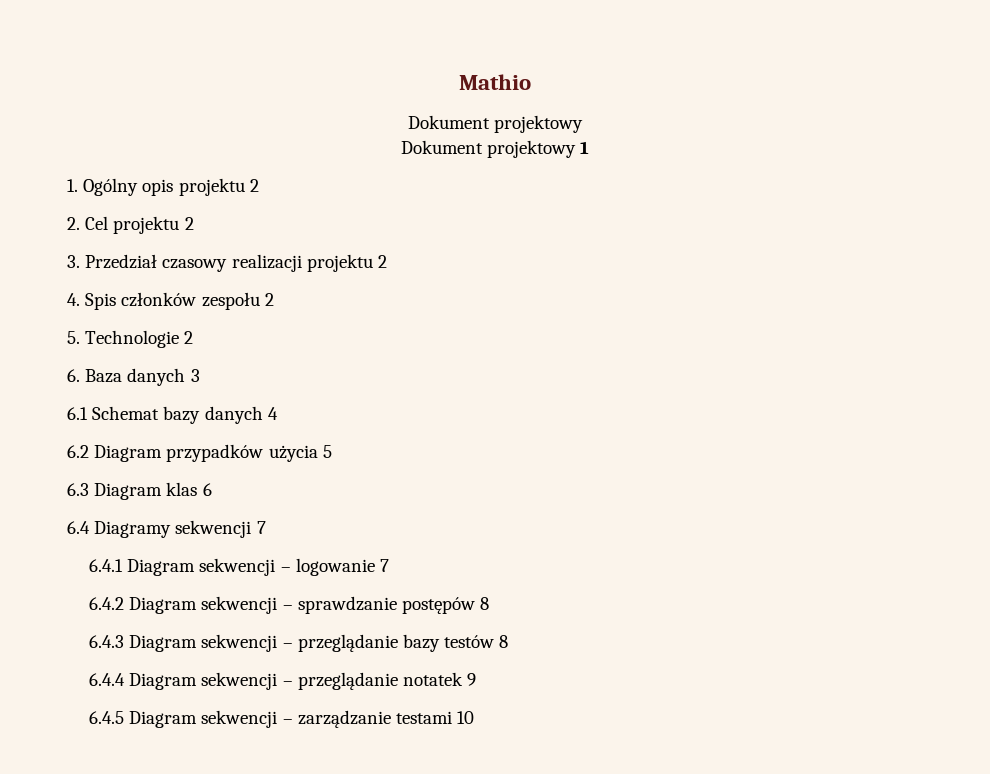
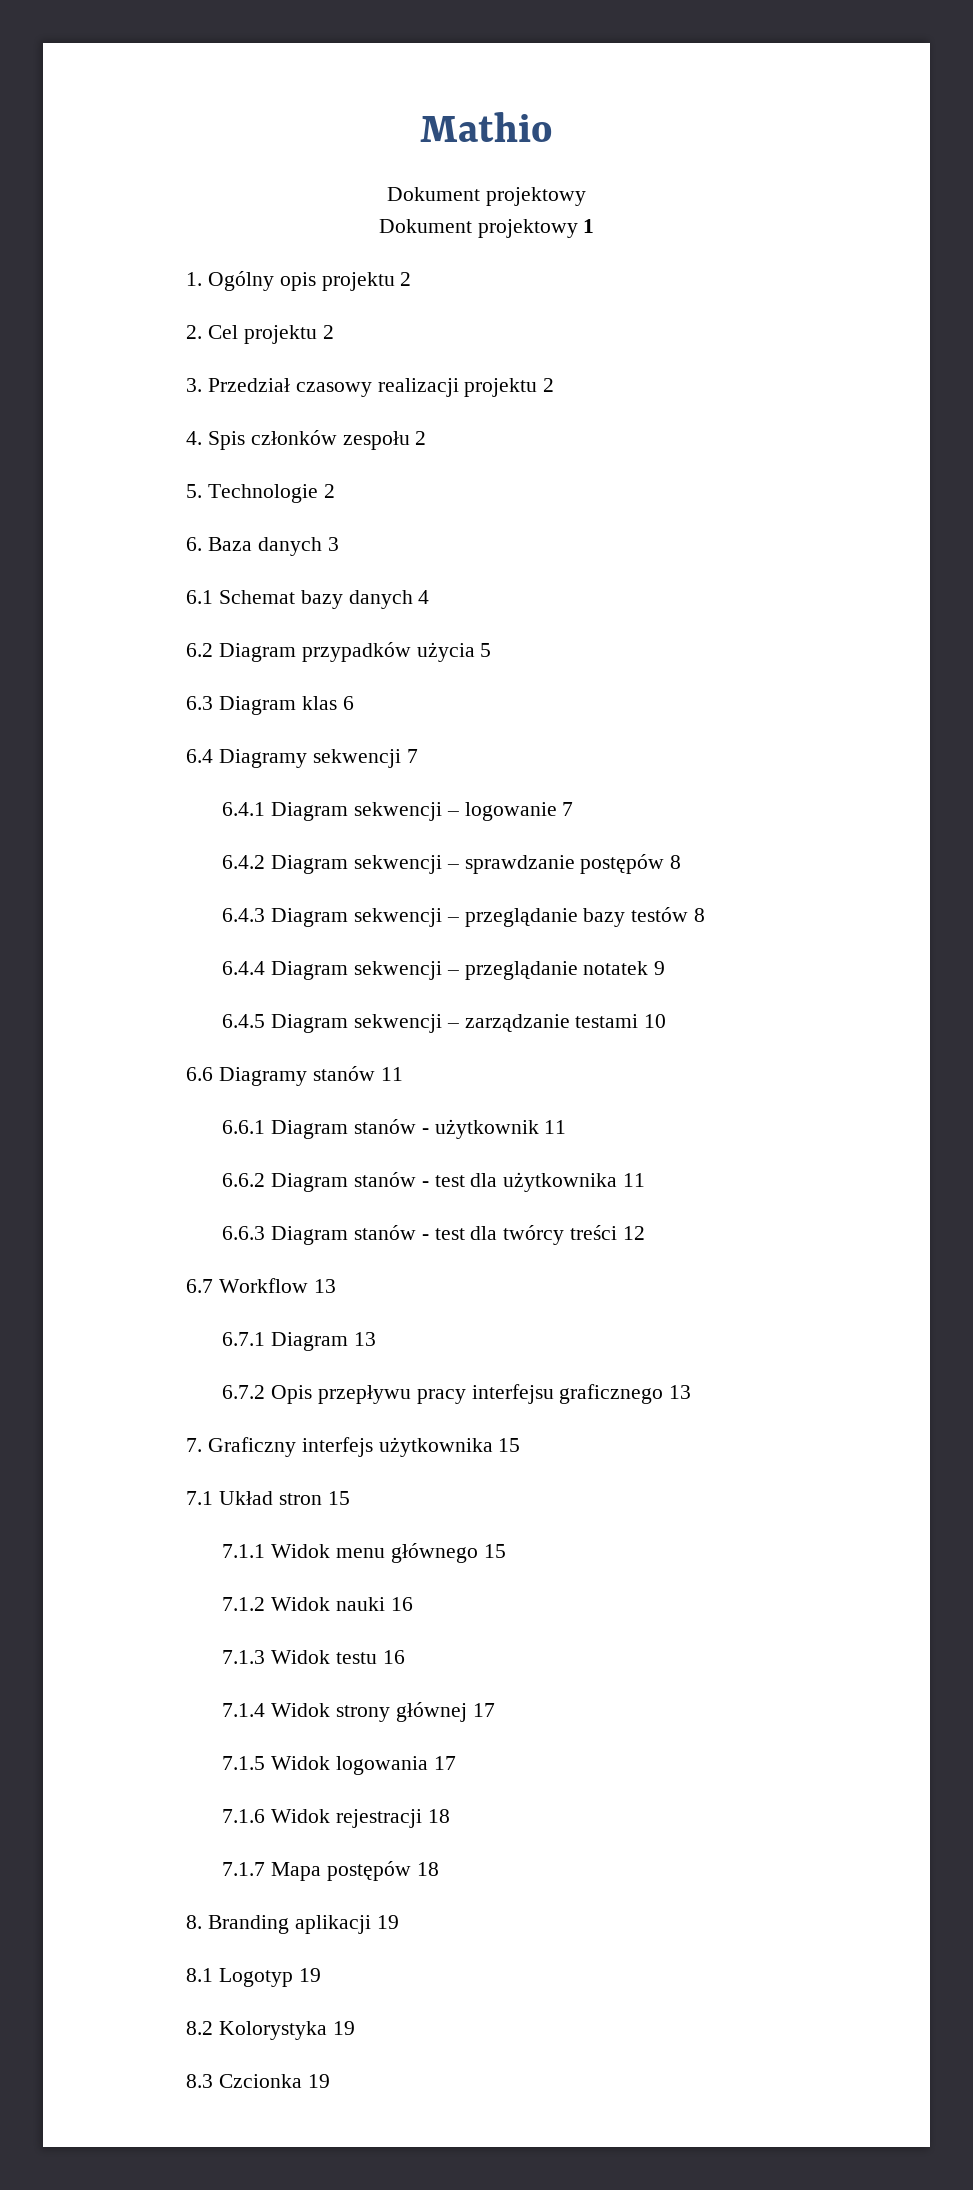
(474, 717) none -> [186,1066,403,1086] [222,1119,567,1139] [222,1172,645,1192] [222,1225,645,1245] [186,1278,336,1293] [222,1332,376,1351] [222,1384,692,1404] [186,1437,521,1457] [186,1491,350,1505] [222,1543,506,1563] [222,1597,413,1611] [222,1650,405,1664] [222,1702,495,1722] [222,1756,456,1775] [222,1809,450,1828] [222,1861,439,1881] [186,1915,399,1934] [186,1968,321,1987] [186,2021,355,2040] [186,2074,330,2088] // 6.6 Diagramy stanów 11 // 6.6.1 Diagram stanów - użytkownik 11 // 6.6.2 Diagram stanów - test dla użytkownika 11 // 6.6.3 Diagram stanów - test dla twórcy treści 12 // 6.7 Workflow 13 // 6.7.1 Diagram 13 // 6.7.2 Opis przepływu pracy interfejsu graficznego 13 // 7. Graficzny interfejs użytkownika 15 // 7.1 Układ stron 15 // 7.1.1 Widok menu głównego 15 // 7.1.2 Widok nauki 16 // 7.1.3 Widok testu 16 // 7.1.4 Widok strony głównej 17 // 7.1.5 Widok logowania 17 // 7.1.6 Widok rejestracji 18 // 7.1.7 Mapa postępów 18 // 8. Branding aplikacji 19 // 8.1 Logotyp 19 // 8.2 Kolorystyka 19 // 8.3 Czcionka 19

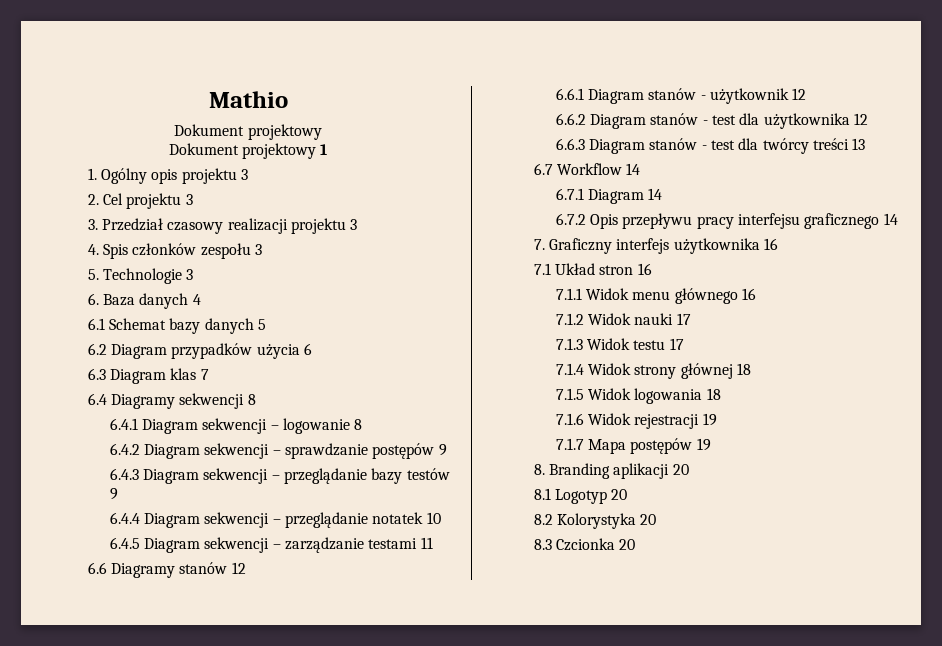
[400,272,412,286] 2 -> [241,169,249,180] 3
[322,325,334,339] 2 -> [185,194,193,205] 3
[543,378,555,392] 2 -> [350,219,358,230] 3
[415,431,427,445] 2 -> [255,244,263,255] 3
[323,484,335,498] 2 -> [186,269,194,280] 3
[327,537,339,551] 3 -> [192,294,201,305] 4
[418,590,430,604] 4 -> [258,319,267,330] 5
[480,643,492,657] 5 -> [304,343,313,355] 6
[342,696,354,710] 6 -> [200,369,209,380] 7
[406,749,418,763] 7 -> [247,394,256,405] 8
[562,802,574,816] 7 -> [354,419,363,430] 8
[670,855,682,869] 8 -> [438,444,447,456] 9
[693,908,705,922] 8 -> [109,488,118,500] 9
[654,961,666,975] 9 -> [426,512,441,524] 10
[644,1014,667,1028] 10 -> [420,537,433,549] 11
[380,1067,403,1081] 11 -> [231,562,246,574] 12
[544,1120,567,1134] 11 -> [792,88,807,100] 12
[622,1173,645,1187] 11 -> [854,113,869,125] 12
[622,1226,645,1240] 12 -> [852,138,866,150] 13
[313,1279,336,1293] 13 -> [626,163,641,175] 14
[353,1332,376,1346] 13 -> [648,188,663,200] 14
[669,1385,692,1399] 13 -> [883,213,898,225] 14
[498,1438,521,1452] 15 -> [764,238,779,250] 16
[327,1491,350,1505] 15 -> [637,263,652,275] 16
[483,1544,506,1558] 15 -> [742,288,757,300] 16
[390,1597,413,1611] 16 -> [676,313,691,325] 17
[382,1650,405,1664] 16 -> [669,338,684,350] 17
[472,1703,495,1717] 17 -> [737,363,752,375] 18
[433,1756,456,1770] 17 -> [706,388,721,400] 18
[427,1809,450,1823] 18 -> [702,413,717,426] 19
[416,1862,439,1876] 18 -> [696,438,711,451] 19
[376,1915,399,1929] 19 -> [672,464,689,475] 20
[298,1968,321,1982] 19 -> [611,489,628,500] 20
[332,2021,355,2035] 19 -> [640,514,657,525] 20
[307,2074,330,2088] 19 -> [619,539,636,550] 20

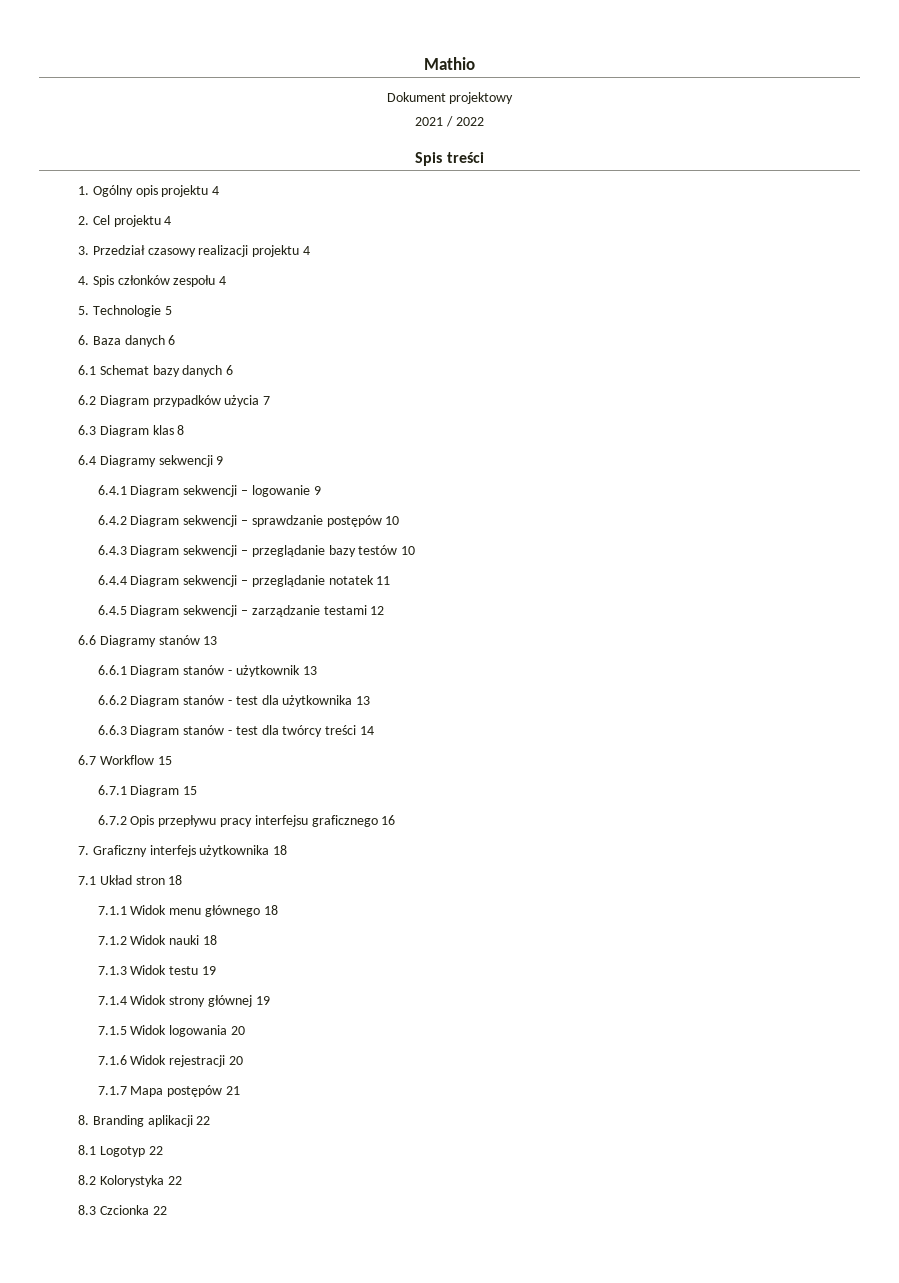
[168,143,328,159] Dokument projektowy 1 -> [415,116,484,127] [415,152,484,166] 2021 / 2022 // Spis treści
[241,169,249,180] 3 -> [212,186,220,195] 4
[185,194,193,205] 3 -> [164,216,172,225] 4
[350,219,358,230] 3 -> [302,246,310,255] 4
[255,244,263,255] 3 -> [219,276,227,285] 4
[186,269,194,280] 3 -> [164,306,172,315] 5
[192,294,201,305] 4 -> [168,335,176,345] 6
[258,319,267,330] 5 -> [226,365,234,375] 6
[304,343,313,355] 6 -> [263,396,271,405] 7
[200,369,209,380] 7 -> [177,425,185,435] 8
[247,394,256,405] 8 -> [216,456,224,465] 9
[354,419,363,430] 8 -> [313,486,321,495] 9
[438,444,447,456] 9 -> [385,516,400,525] 10
[109,488,118,500] 9 -> [401,546,416,555] 10
[426,512,441,524] 10 -> [376,576,391,585] 11
[420,537,433,549] 11 -> [370,606,385,615] 12
[231,562,246,574] 12 -> [203,636,218,645] 13
[792,88,807,100] 12 -> [302,666,317,675] 13
[854,113,869,125] 12 -> [356,696,371,705] 13
[852,138,866,150] 13 -> [359,726,374,735] 14
[626,163,641,175] 14 -> [157,756,172,765] 15
[648,188,663,200] 14 -> [183,786,198,795] 15
[883,213,898,225] 14 -> [381,815,396,825] 16
[764,238,779,250] 16 -> [273,845,288,855] 18
[637,263,652,275] 16 -> [168,875,183,885] 18
[742,288,757,300] 16 -> [263,905,278,915] 18
[676,313,691,325] 17 -> [202,935,217,945] 18
[669,338,684,350] 17 -> [201,966,216,975] 19
[737,363,752,375] 18 -> [255,996,270,1005] 19
[706,388,721,400] 18 -> [230,1026,245,1035] 20
[702,413,717,426] 19 -> [228,1056,243,1065] 20
[696,438,711,451] 19 -> [225,1086,240,1095] 21
[672,464,689,475] 20 -> [196,1116,211,1125] 22
[611,489,628,500] 20 -> [148,1146,163,1155] 22
[640,514,657,525] 20 -> [167,1176,182,1185] 22
[619,539,636,550] 20 -> [152,1206,167,1215] 22

